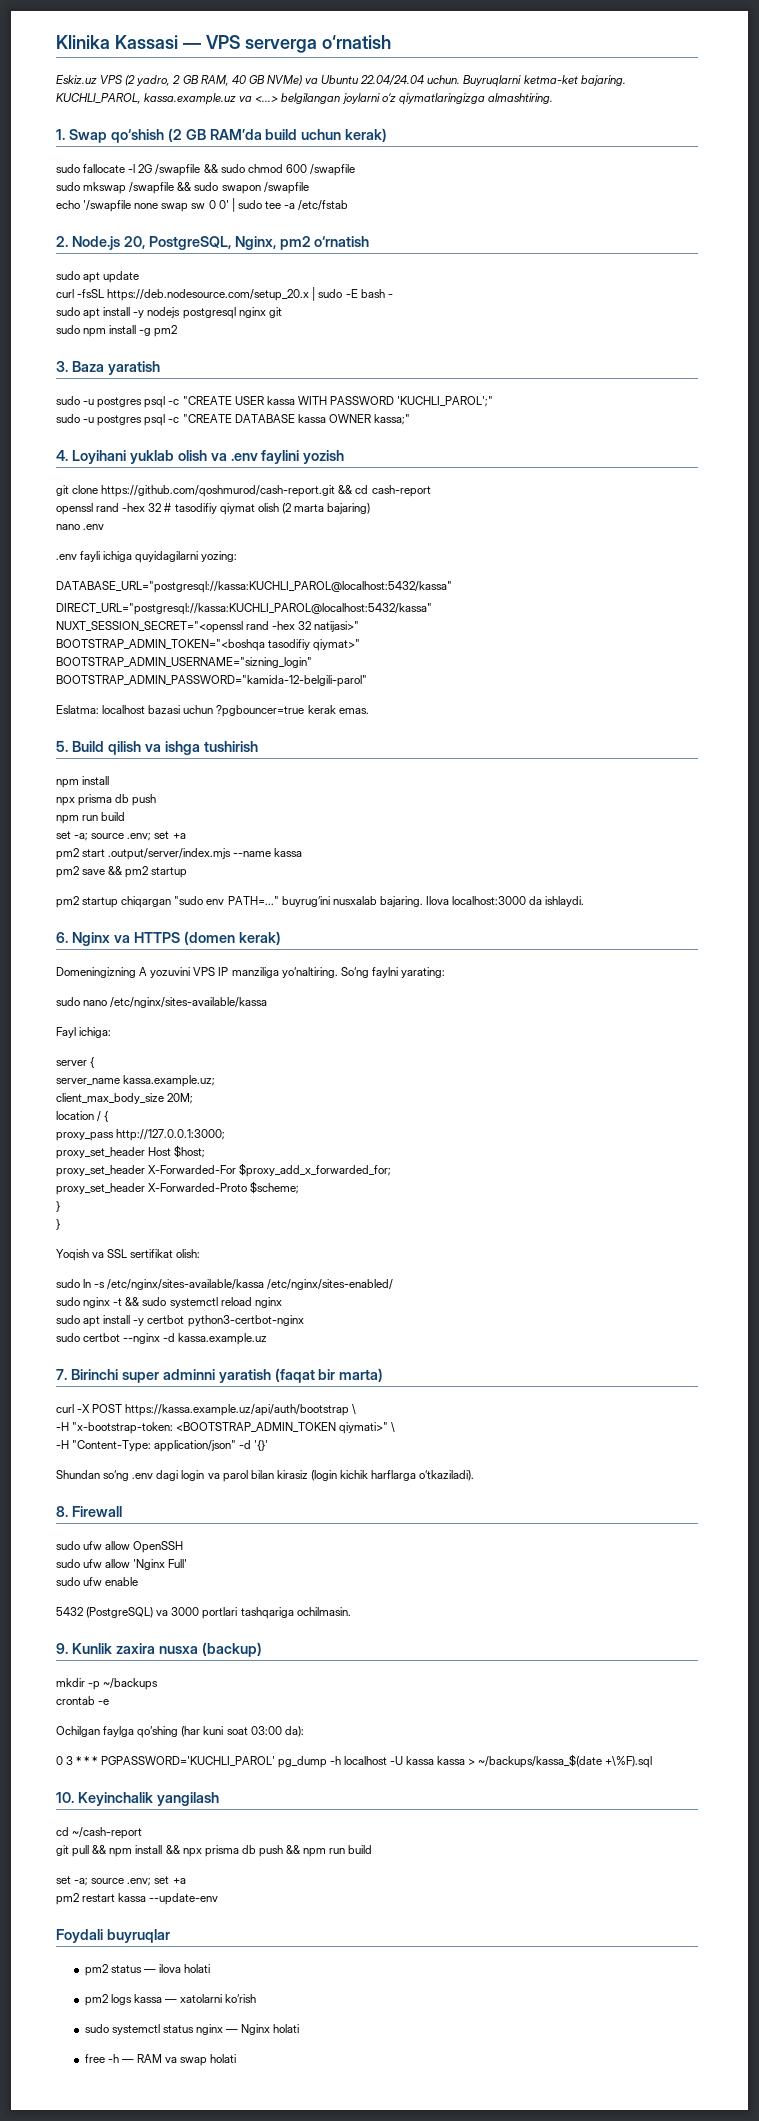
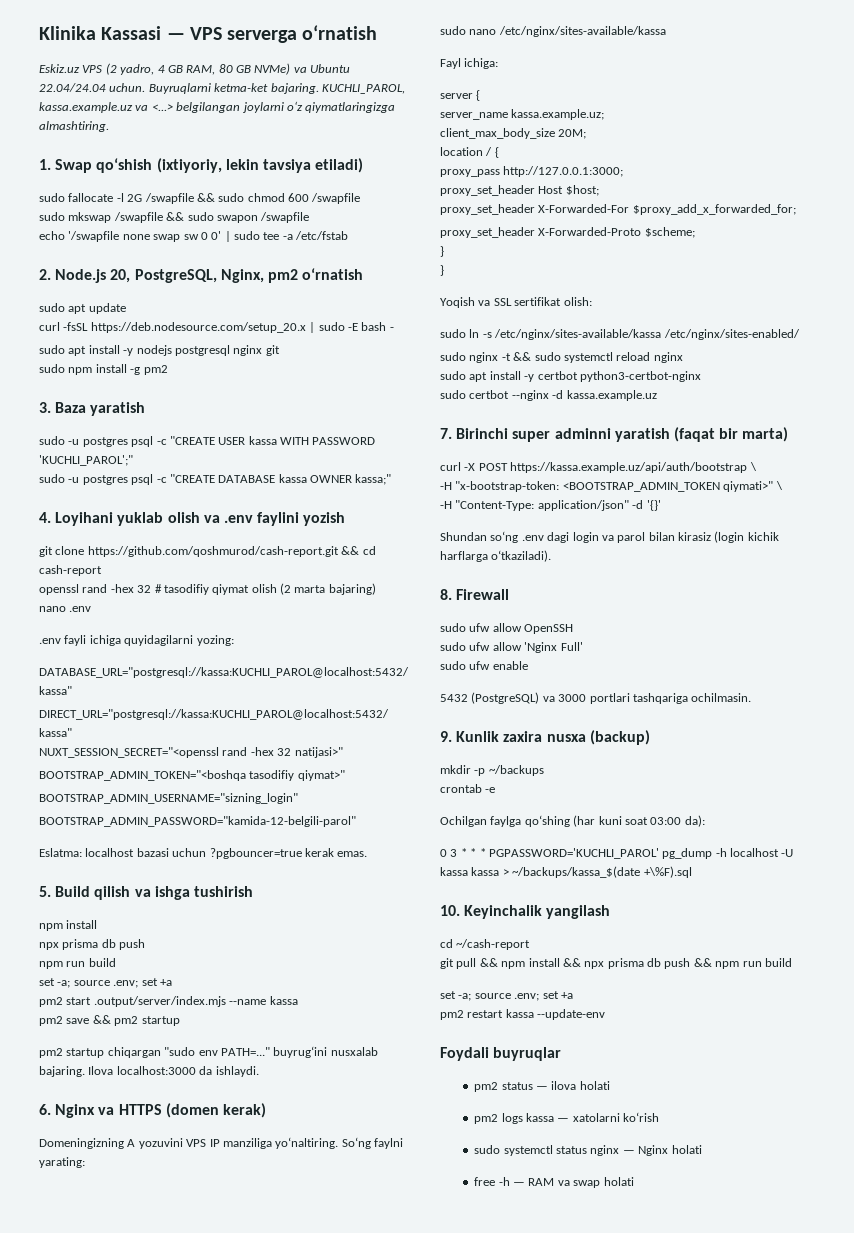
[172,75,181,84] 2 -> [157,65,165,73] 4
[231,75,247,84] 40 -> [218,64,233,73] 80
[167,128,388,142] (2 GB RAM’da build uchun kerak) -> [156,158,364,173] (ixtiyoriy, lekin tavsiya etiladi)

